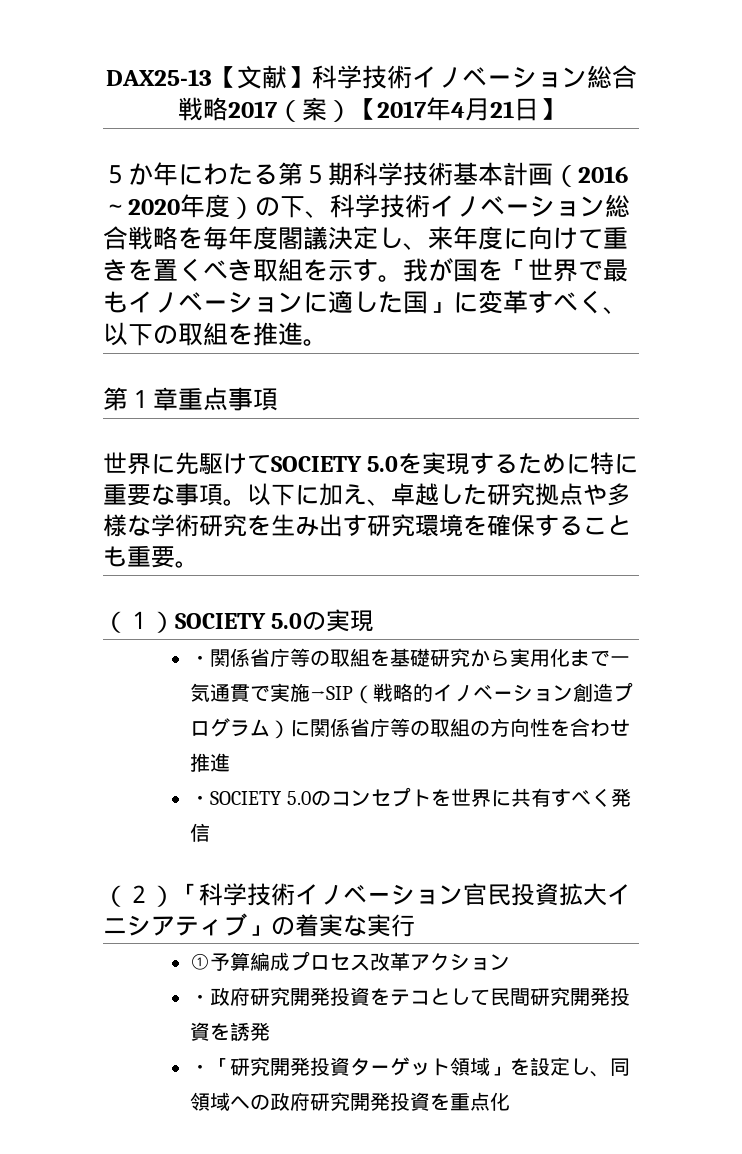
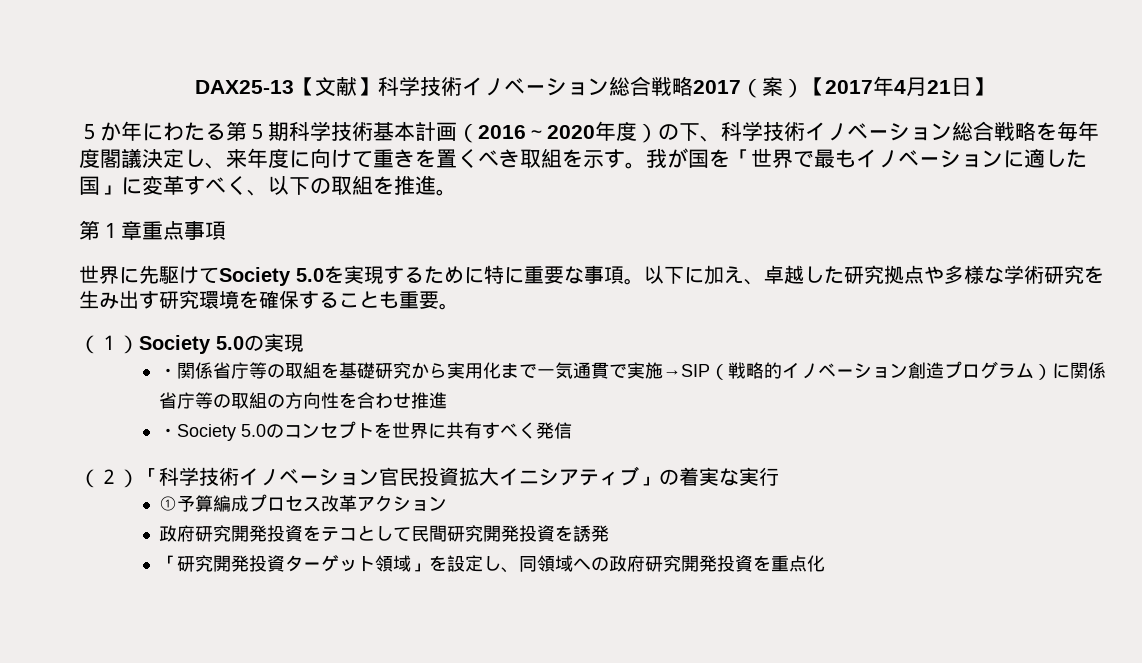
[271,456,362,472] SOCIETY -> [219,267,291,286] Society
[175,613,266,629] SOCIETY -> [139,335,211,354] Society
[210,791,283,805] SOCIETY -> [176,424,236,441] Society
[190,994,211,1004] ・ -> (447, 503) none
[190,1064,211,1074] ・ -> (609, 533) none

